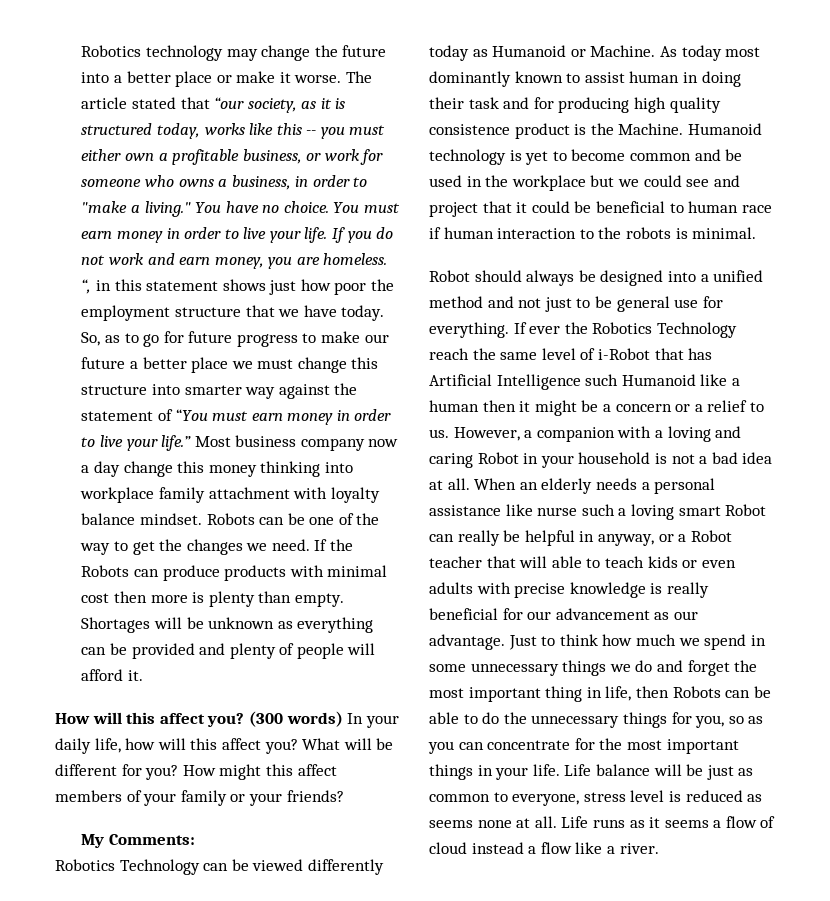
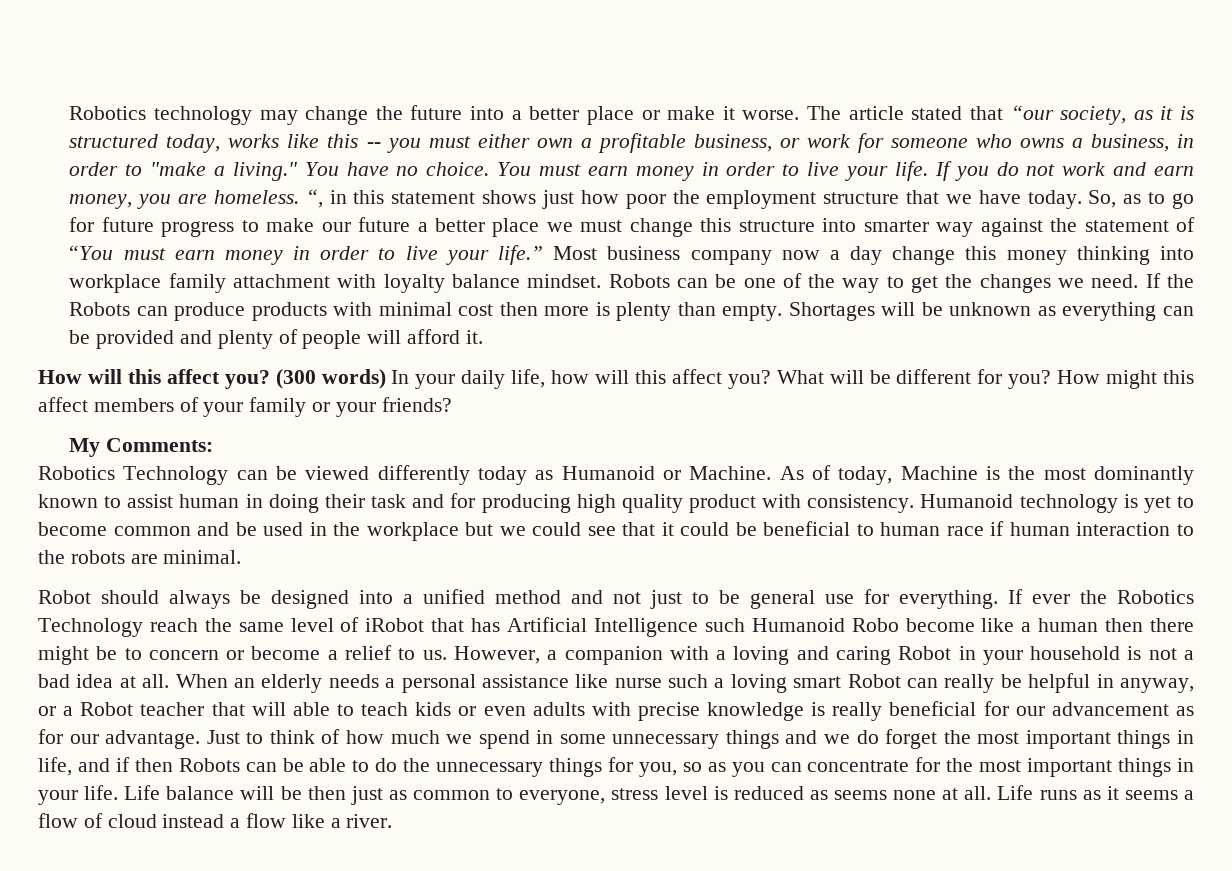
[681,45,722,61] today -> [812,465,1036,485] of today, Machine is the
[429,123,684,139] consistence product is the Machine. -> [688,494,915,513] product with consistency.
[713,175,740,187] [429,202,478,217] and project -> (616, 531) none
[675,228,688,239] is -> [130,554,158,564] are
[597,348,650,360] i-Robot -> [365,618,425,632] iRobot
(696, 380) none -> [851,618,975,632] Robo become
[519,401,531,412] it -> [1149,618,1194,632] there
[602,404,611,412] a -> [124,648,142,660] to
(691, 408) none -> [251,646,321,660] become
(670, 616) none -> [38,729,63,744] for
(598, 640) none -> [321,729,341,744] of
(607, 668) none -> [785,730,818,744] and
[656,660,683,672] and -> (879, 737) none
[545,686,583,702] thing -> [1117,730,1171,749] things
(632, 693) none -> [77,757,130,772] and if
(704, 770) none -> [307,786,346,800] then

